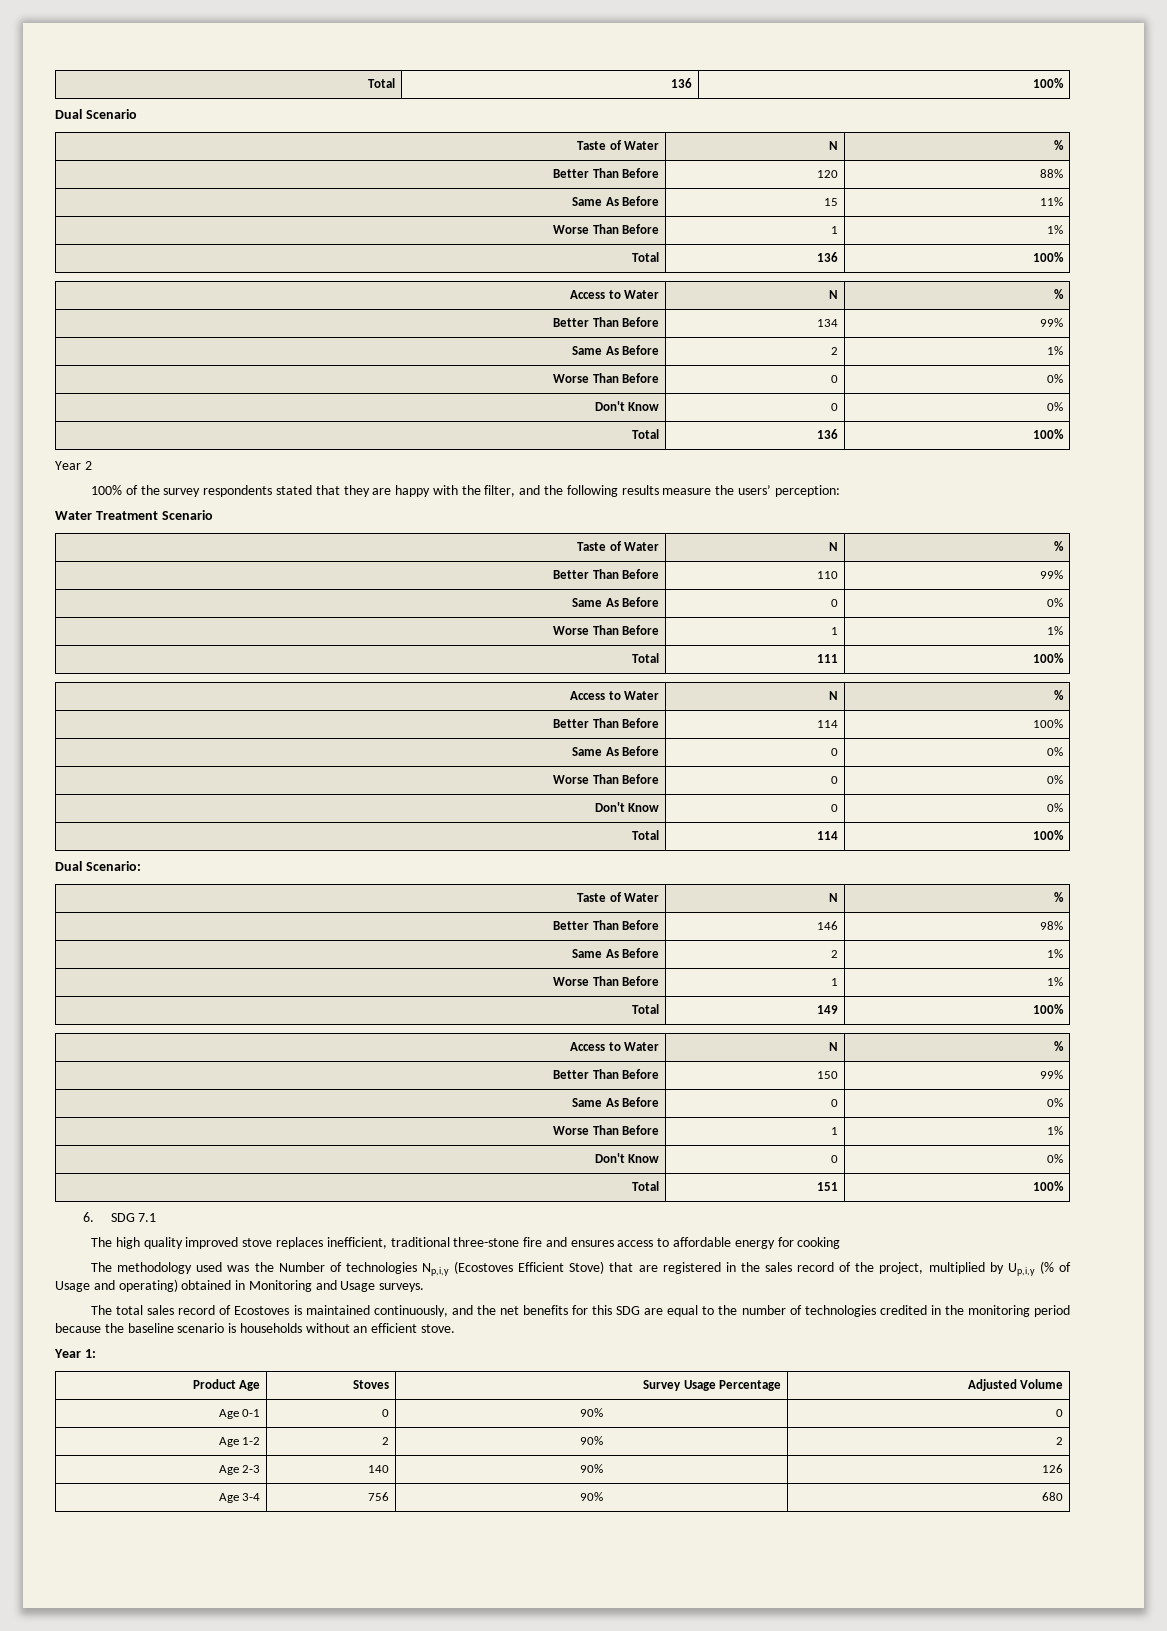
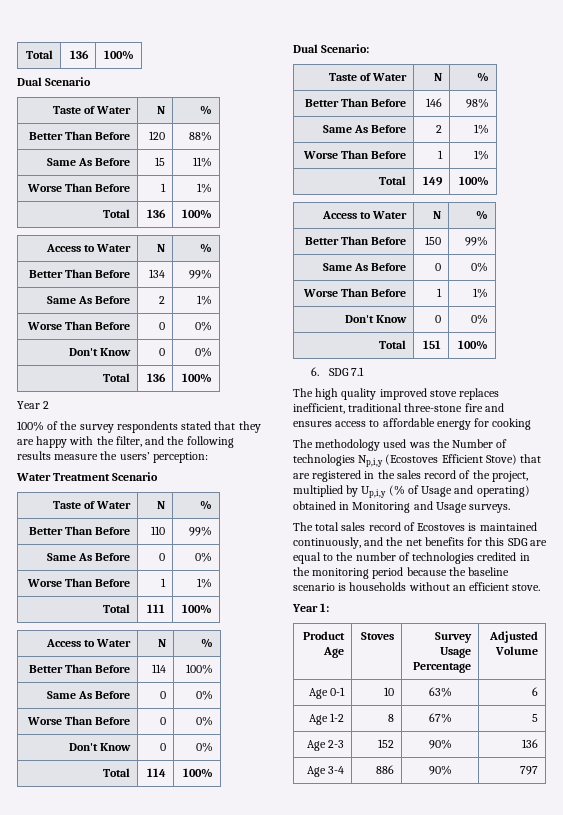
[381,1409,389,1417] [580,1408,603,1417] [1055,1409,1063,1417] 0 | 90% | 0 -> [384,687,395,696] [428,687,452,697] [532,687,539,696] 10 | 63% | 6
[381,1437,389,1445] [580,1436,603,1445] [1055,1437,1063,1445] 2 | 90% | 2 -> [388,714,395,722] [428,713,452,723] [532,714,539,722] 8 | 67% | 5
[367,1465,389,1473] [580,1464,603,1473] [1041,1464,1063,1473] 140 | 90% | 126 -> [378,739,395,748] [428,739,452,749] [522,739,539,748] 152 | 90% | 136
[367,1492,389,1501] [580,1492,603,1501] [1041,1492,1063,1501] 756 | 90% | 680 -> [376,765,395,774] [428,765,452,775] [520,766,539,775] 886 | 90% | 797

